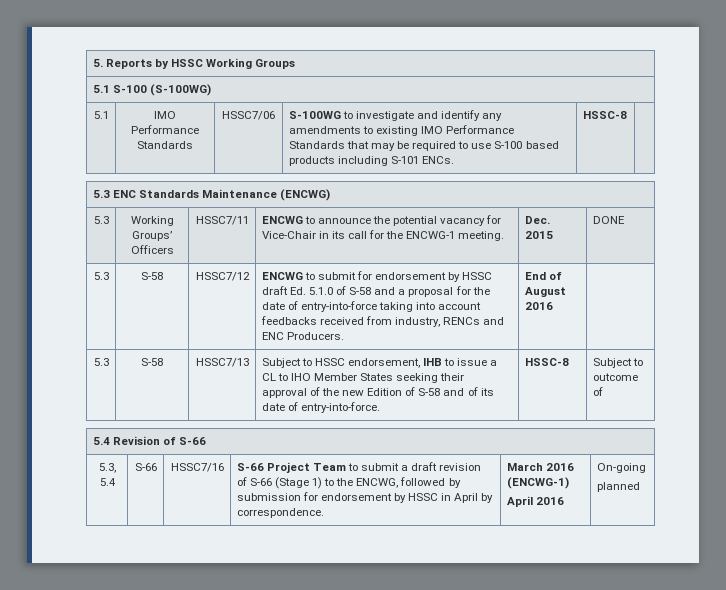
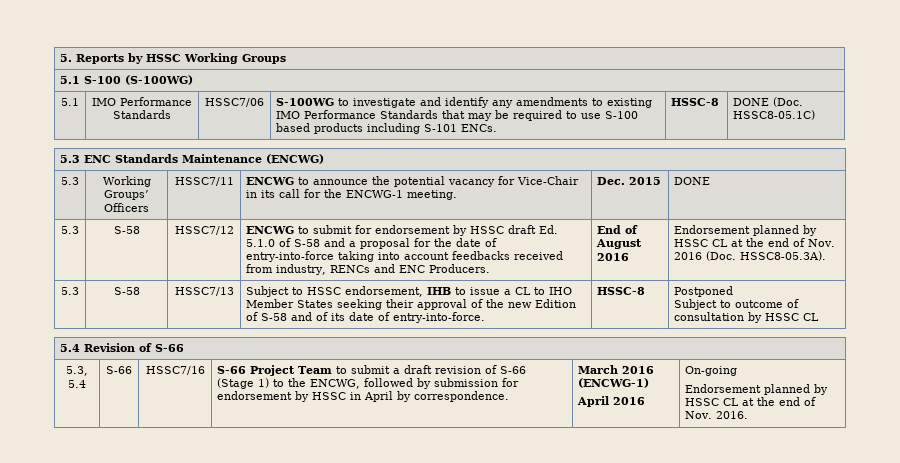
(627, 115) none -> [733,97,804,107] [733,110,816,120] DONE (Doc. HSSC8-05.1C)
(553, 306) none -> [674,225,818,236] [674,238,836,247] [674,251,827,261] Endorsement planned by HSSC CL at the end of Nov. 2016 (Doc. HSSC8-05.3A).
(569, 362) none -> [674,286,734,297] Postponed //
(603, 391) none -> [674,312,820,323] consultation by HSSC CL
[596,482,640,492] planned -> [685,384,829,395] [685,397,817,406] [685,411,749,419] Endorsement planned by HSSC CL at the end of Nov. 2016.

